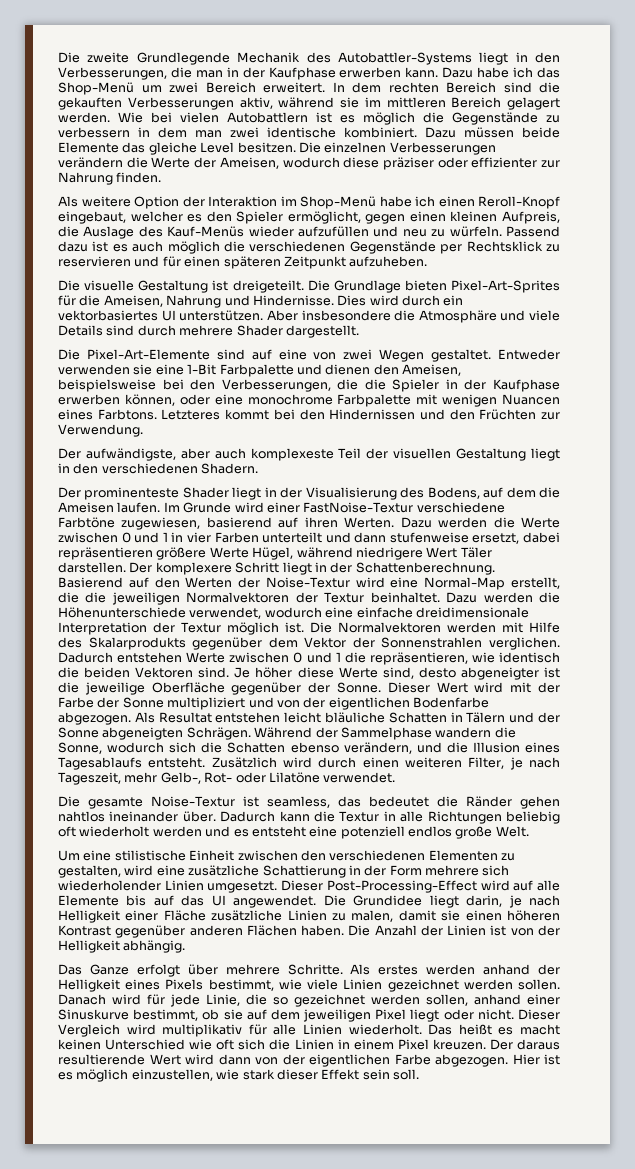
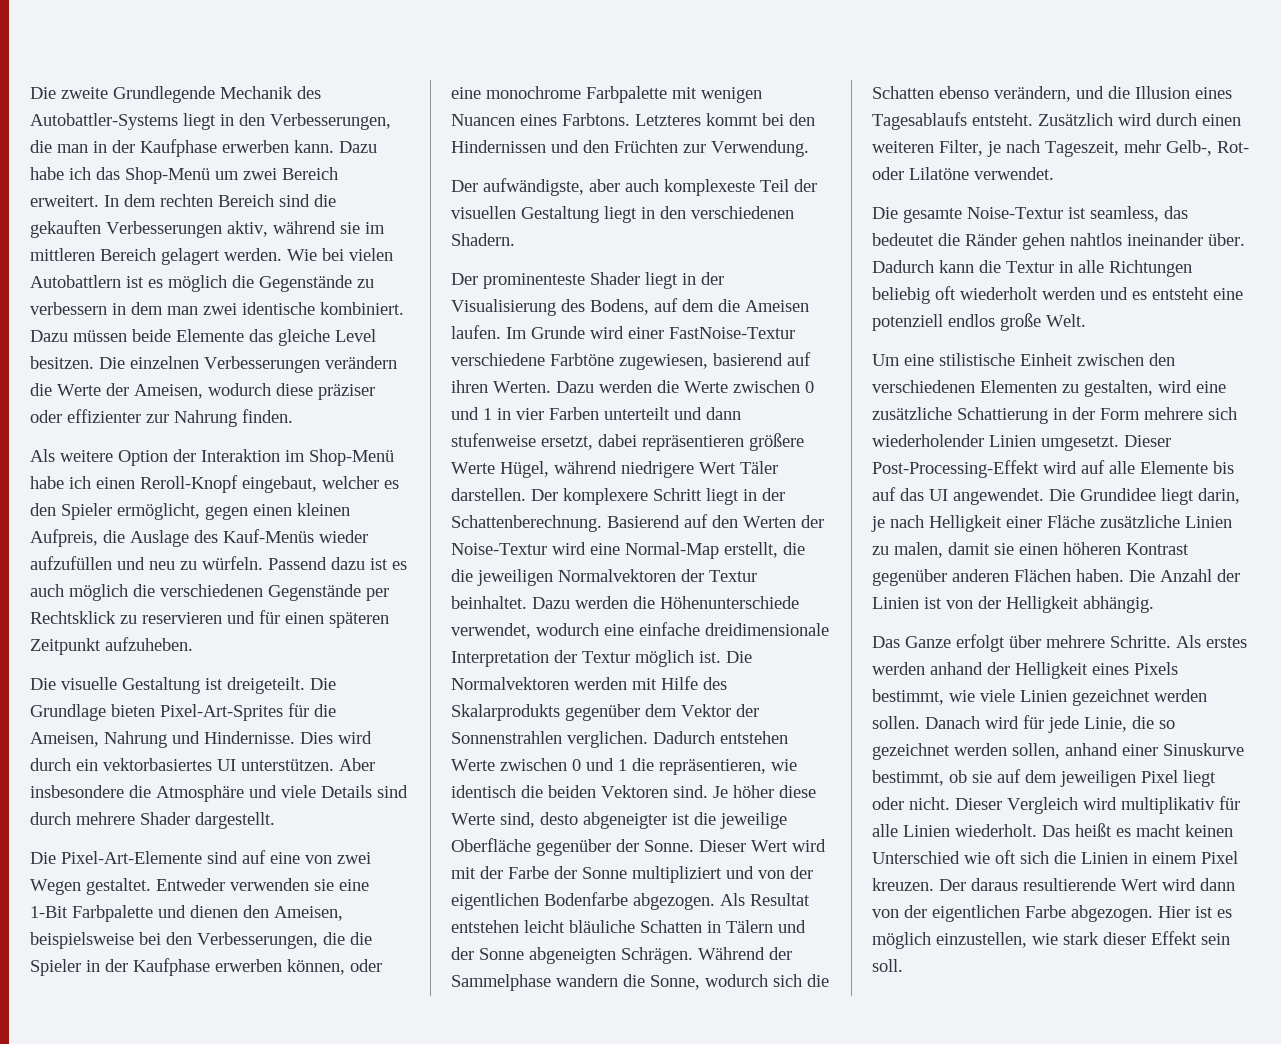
[326,880,477,893] Post-Processing-Effect -> [872,460,1039,478] Post-Processing-Effekt

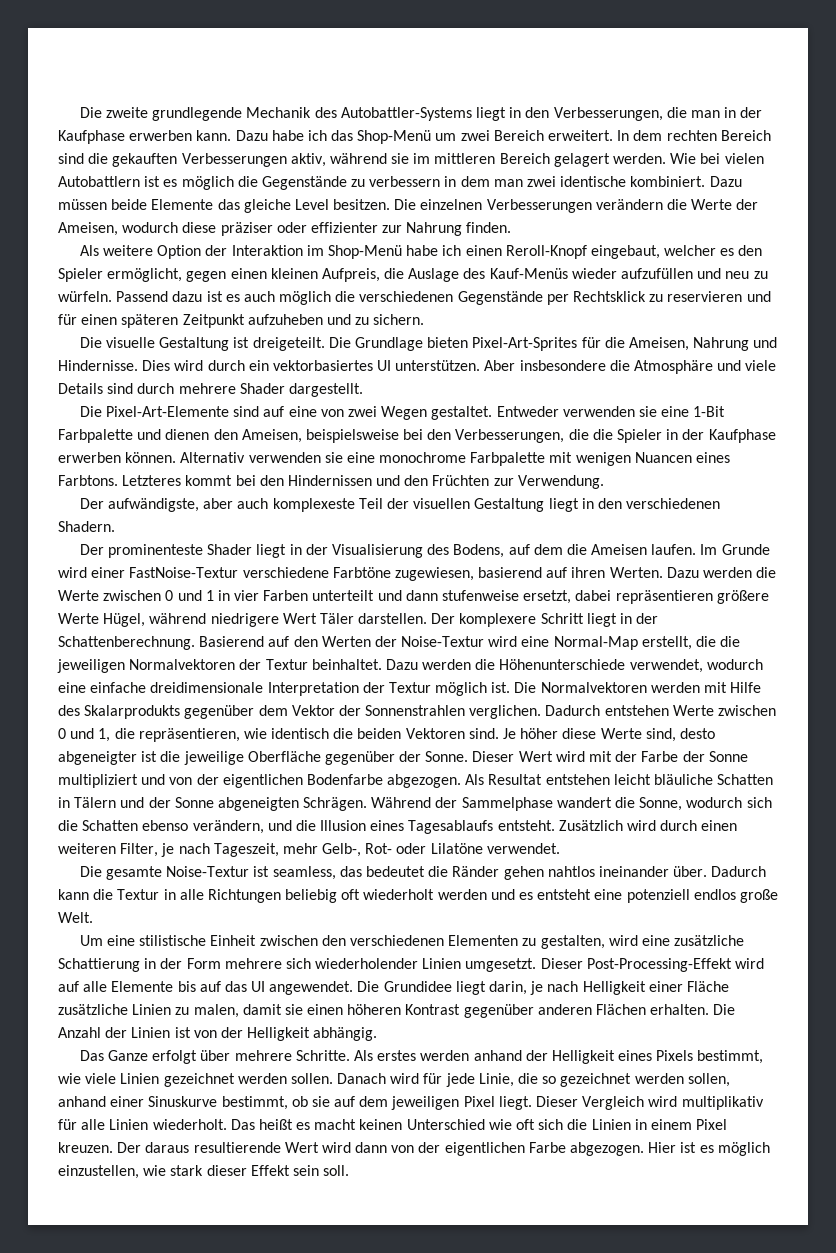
[113,86,215,103] Grundlegende -> [152,107,243,121] grundlegende
[105,637,193,651] aufzuheben. -> [247,314,425,325] aufzuheben und zu sichern.
[287,959,382,975] können, oder -> [125,452,343,463] können. Alternativ verwenden sie
[618,759,627,771] 1 -> [98,728,111,742] 1,
[556,974,618,987] wandern -> [556,797,612,808] wandert
[1076,569,1124,582] haben. -> [650,1004,710,1015] erhalten.
[1183,770,1216,787] [872,797,950,810] liegt oder nicht. -> [498,1096,532,1110] liegt.

